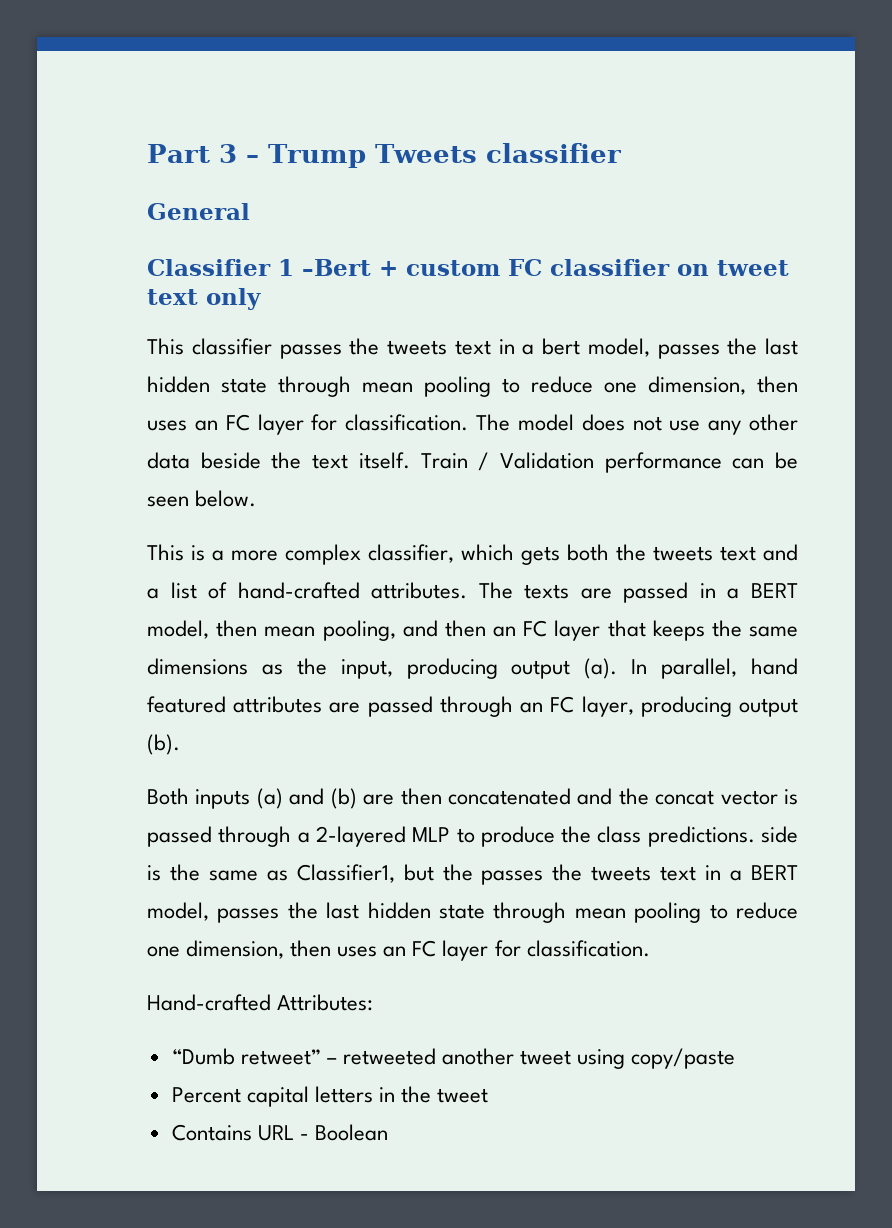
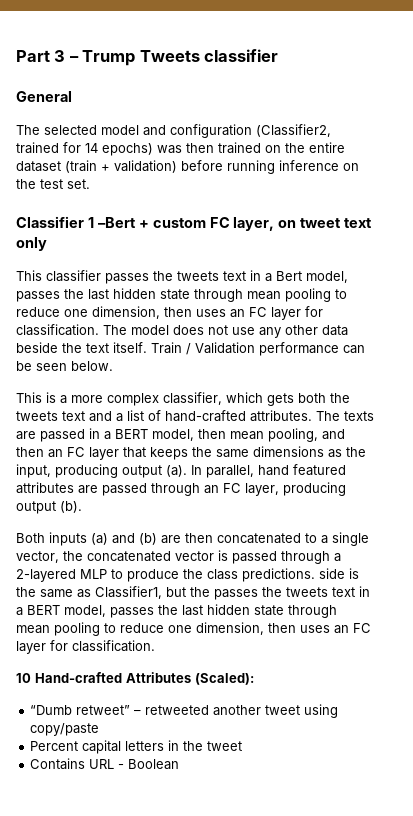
(250, 211) none -> [16,124,331,138] [16,142,345,156] [16,160,359,174] [16,179,90,189] // The selected model and configuration (Classifier2, trained for 14 epochs) was then trained on the entire dataset (train + validation) before running inference on the test set.
[550,259,670,276] classifier -> [233,217,275,231] layer,
[542,338,580,355] bert -> [276,271,302,281] Bert
[577,788,715,805] and the concat -> [305,532,369,546] [16,551,171,563] to a single vector, the concatenated
[147,994,374,1011] Hand-crafted Attributes: -> [16,672,254,685] 10 Hand-crafted Attributes (Scaled):

